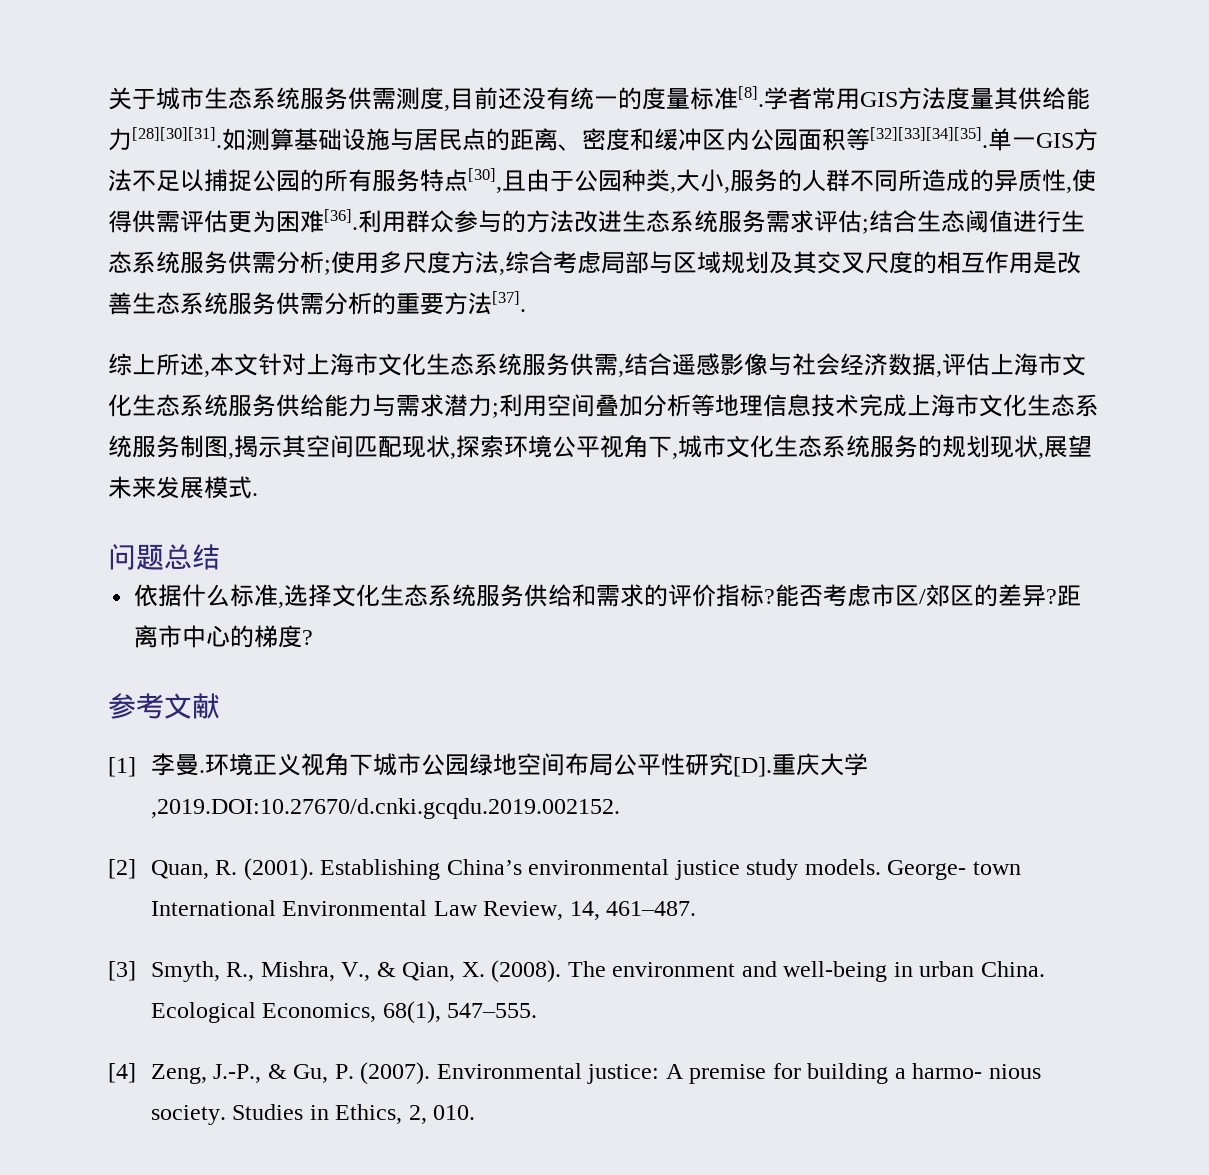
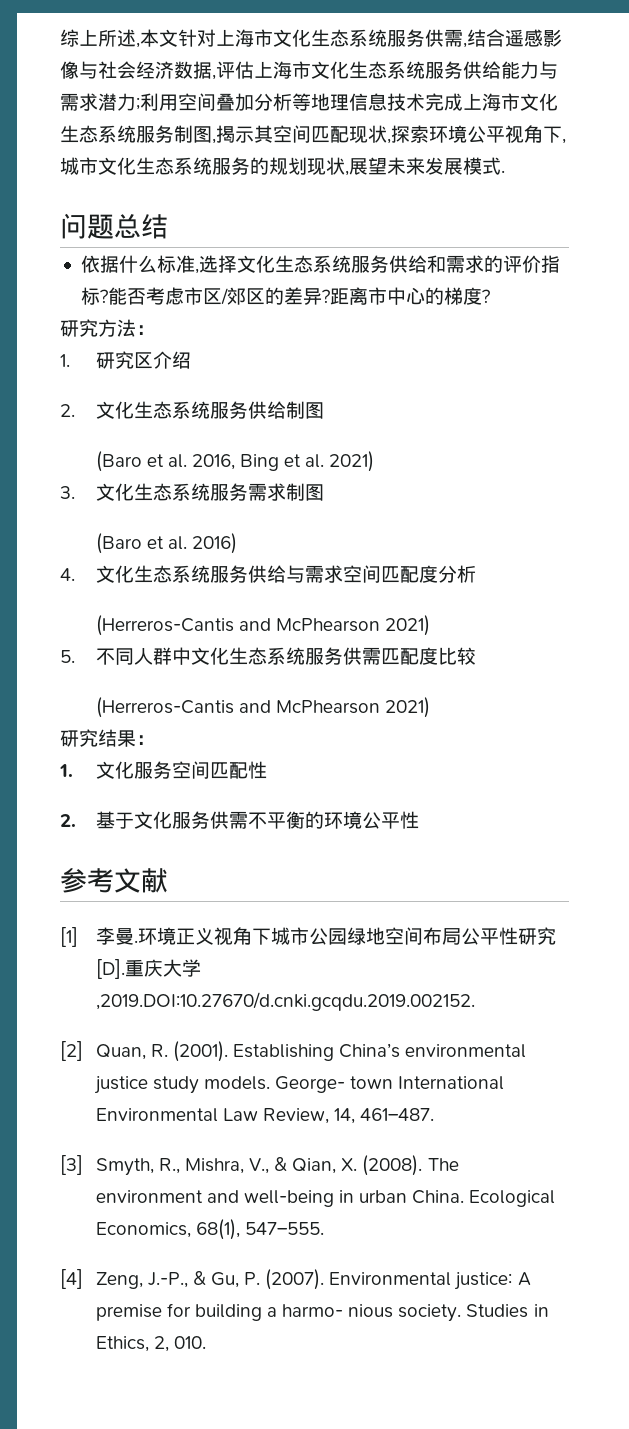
[108,86,1090,111] [108,127,1098,151] [108,168,1096,193] [108,209,1085,234] [108,251,1081,275] [108,291,526,315] 关于城市生态系统服务供需测度,目前还没有统一的度量标准[8].学者常用GIS方法度量其供给能力[28][30][31].如测算基础设施与居民点的距离、密度和缓冲区内公园面积等[32][33][34][35].单一GIS方法不足以捕捉公园的所有服务特点[30],且由于公园种类,大小,服务的人群不同所造成的异质性,使得供需评估更为困难[36].利用群众参与的方法改进生态系统服务需求评估;结合生态阈值进行生态系统服务供需分析;使用多尺度方法,综合考虑局部与区域规划及其交叉尺度的相互作用是改善生态系统服务供需分析的重要方法[37]. // -> (60, 38) none
(314, 637) none -> [60,319,155,337] [60,351,191,369] [60,401,324,419] [95,451,375,472] [60,483,324,501] [95,533,237,554] [60,565,476,583] [95,615,430,636] [60,647,476,665] [95,697,430,718] [60,729,155,747] [59,761,267,779] [60,811,419,829] // 研究方法： // 1.研究区介绍 // 2.文化生态系统服务供给制图 // (Baro et al. 2016, Bing et al. 2021) // 3.文化生态系统服务需求制图 // (Baro et al. 2016) // 4.文化生态系统服务供给与需求空间匹配度分析 // (Herreros-Cantis and McPhearson 2021) // 5.不同人群中文化生态系统服务供需匹配度比较 // (Herreros-Cantis and McPhearson 2021) // 研究结果： // 1.文化服务空间匹配性 // 2.基于文化服务供需不平衡的环境公平性

